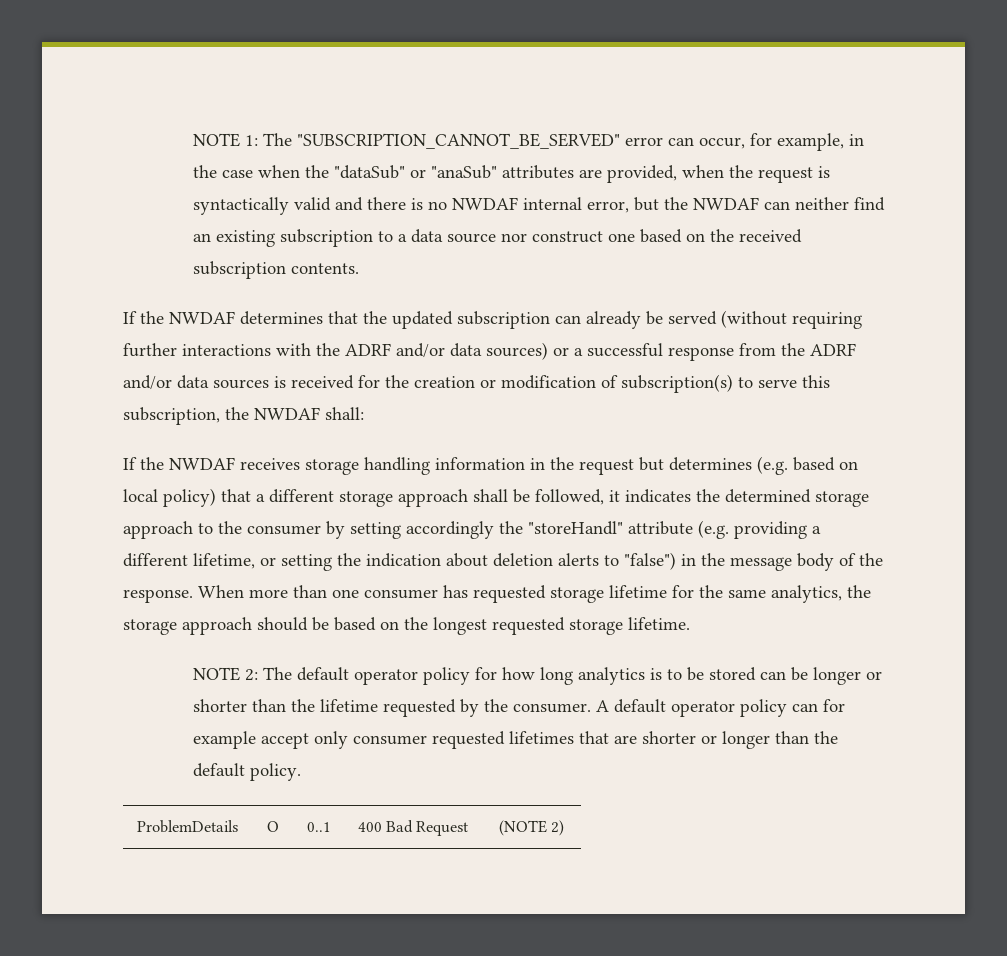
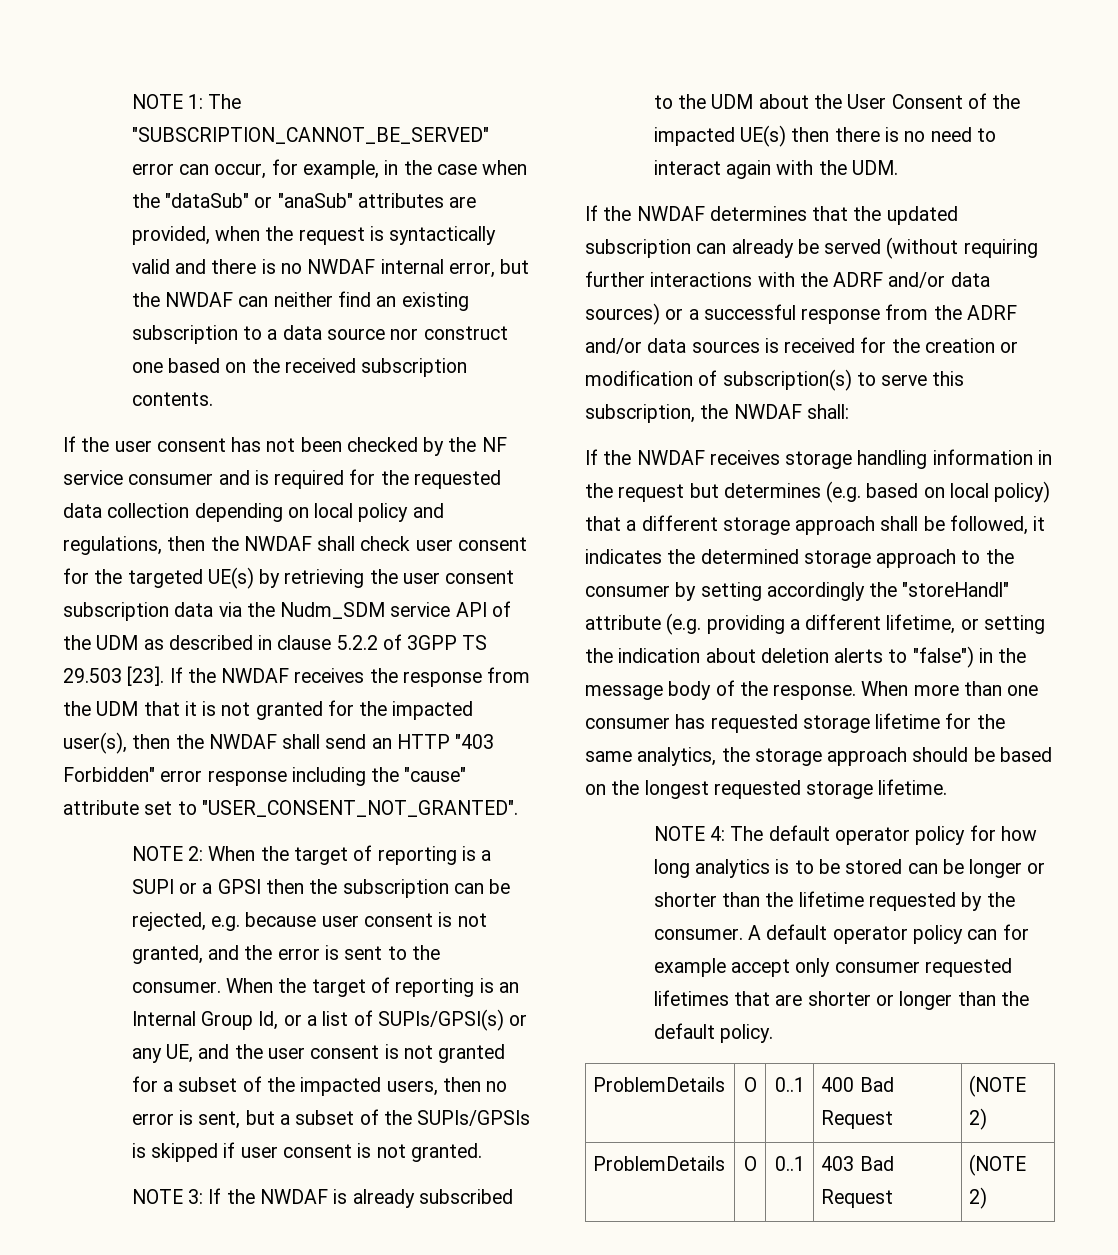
(359, 268) none -> [63,436,507,456] [63,469,501,489] [63,503,444,522] [63,536,527,555] [63,567,515,589] [63,601,511,621] [63,634,488,650] [63,666,531,687] [63,700,474,720] [63,732,495,754] [63,767,467,786] [63,800,518,817] [131,845,492,865] [131,879,511,898] [131,912,487,931] [131,945,440,964] [131,977,519,997] [131,1009,528,1031] [131,1044,506,1063] [131,1076,508,1096] [131,1109,531,1129] [131,1142,482,1162] [131,1188,513,1208] [653,93,1021,109] [653,125,996,147] [653,160,898,179] // If the user consent has not been checked by the NF service consumer and is required for the requested data collection depending on local policy and regulations, then the NWDAF shall check user consent for the targeted UE(s) by retrieving the user consent subscription data via the Nudm_SDM service API of the UDM as described in clause 5.2.2 of 3GPP TS 29.503 [23]. If the NWDAF receives the response from the UDM that it is not granted for the impacted user(s), then the NWDAF shall send an HTTP "403 Forbidden" error response including the "cause" attribute set to "USER_CONSENT_NOT_GRANTED". // NOTE 2: When the target of reporting is a SUPI or a GPSI then the subscription can be rejected, e.g. because user consent is not granted, and the error is sent to the consumer. When the target of reporting is an Internal Group Id, or a list of SUPIs/GPSI(s) or any UE, and the user consent is not granted for a subset of the impacted users, then no error is sent, but a subset of the SUPIs/GPSIs is skipped if user consent is not granted. // NOTE 3: If the NWDAF is already subscribed to the UDM about the User Consent of the impacted UE(s) then there is no need to interact again with the UDM.
[244,669,258,681] 2: -> [710,826,726,841] 4:
(565, 828) none -> [593,1156,726,1171] [743,1156,757,1171] [774,1156,805,1171] [821,1156,894,1171] [821,1189,894,1208] [969,1154,1027,1176] [969,1187,988,1209] // ProblemDetails | O | 0..1 | 403 Bad Request | (NOTE 2)

